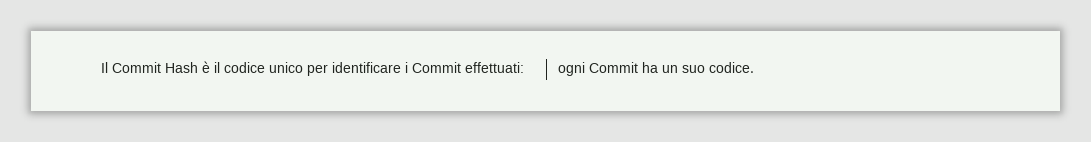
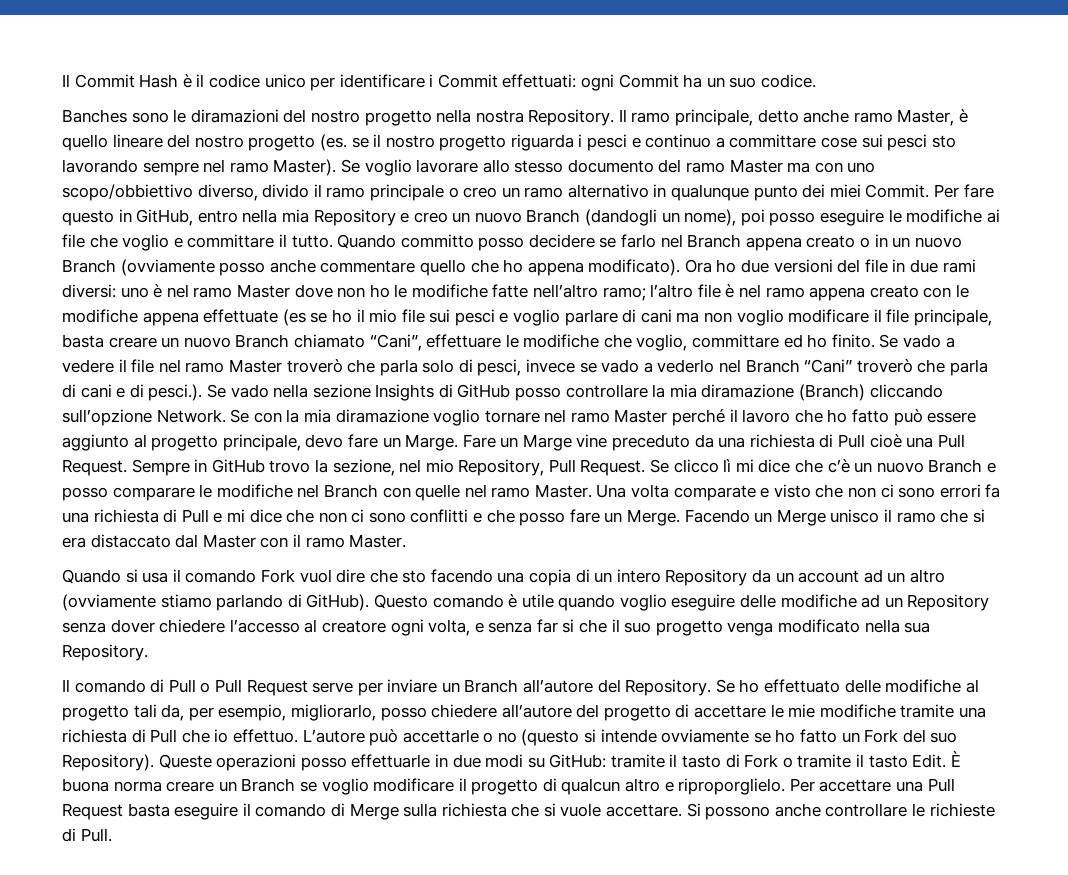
(754, 67) none -> [62,109,969,126] [62,134,956,151] [62,159,876,176] [62,184,994,201] [62,209,1000,226] [62,234,962,251] [62,259,976,276] [62,284,969,301] [62,309,992,326] [62,334,955,351] [62,359,988,376] [62,384,943,401] [62,409,977,426] [62,434,965,451] [62,459,996,476] [62,484,1001,501] [62,509,985,526] [62,534,407,548] [62,569,945,586] [62,594,990,611] [62,619,931,636] [62,644,148,661] [62,679,979,696] [62,704,987,721] [62,729,958,746] [62,751,961,771] [62,778,955,795] [62,803,995,820] [62,828,112,842] // Banches sono le diramazioni del nostro progetto nella nostra Repository. Il ramo principale, detto anche ramo Master, è quello lineare del nostro progetto (es. se il nostro progetto riguarda i pesci e continuo a committare cose sui pesci sto lavorando sempre nel ramo Master). Se voglio lavorare allo stesso documento del ramo Master ma con uno scopo/obbiettivo diverso, divido il ramo principale o creo un ramo alternativo in qualunque punto dei miei Commit. Per fare questo in GitHub, entro nella mia Repository e creo un nuovo Branch (dandogli un nome), poi posso eseguire le modifiche ai file che voglio e committare il tutto. Quando committo posso decidere se farlo nel Branch appena creato o in un nuovo Branch (ovviamente posso anche commentare quello che ho appena modificato). Ora ho due versioni del file in due rami diversi: uno è nel ramo Master dove non ho le modifiche fatte nell’altro ramo; l’altro file è nel ramo appena creato con le modifiche appena effettuate (es se ho il mio file sui pesci e voglio parlare di cani ma non voglio modificare il file principale, basta creare un nuovo Branch chiamato “Cani”, effettuare le modifiche che voglio, committare ed ho finito. Se vado a vedere il file nel ramo Master troverò che parla solo di pesci, invece se vado a vederlo nel Branch “Cani” troverò che parla di cani e di pesci.). Se vado nella sezione Insights di GitHub posso controllare la mia diramazione (Branch) cliccando sull’opzione Network. Se con la mia diramazione voglio tornare nel ramo Master perché il lavoro che ho fatto può essere aggiunto al progetto principale, devo fare un Marge. Fare un Marge vine preceduto da una richiesta di Pull cioè una Pull Request. Sempre in GitHub trovo la sezione, nel mio Repository, Pull Request. Se clicco lì mi dice che c’è un nuovo Branch e posso comparare le modifiche nel Branch con quelle nel ramo Master. Una volta comparate e visto che non ci sono errori fa una richiesta di Pull e mi dice che non ci sono conflitti e che posso fare un Merge. Facendo un Merge unisco il ramo che si era distaccato dal Master con il ramo Master. // Quando si usa il comando Fork vuol dire che sto facendo una copia di un intero Repository da un account ad un altro (ovviamente stiamo parlando di GitHub). Questo comando è utile quando voglio eseguire delle modifiche ad un Repository senza dover chiedere l’accesso al creatore ogni volta, e senza far si che il suo progetto venga modificato nella sua Repository. // Il comando di Pull o Pull Request serve per inviare un Branch all’autore del Repository. Se ho effettuato delle modifiche al progetto tali da, per esempio, migliorarlo, posso chiedere all’autore del progetto di accettare le mie modifiche tramite una richiesta di Pull che io effettuo. L’autore può accettarle o no (questo si intende ovviamente se ho fatto un Fork del suo Repository). Queste operazioni posso effettuarle in due modi su GitHub: tramite il tasto di Fork o tramite il tasto Edit. È buona norma creare un Branch se voglio modificare il progetto di qualcun altro e riproporglielo. Per accettare una Pull Request basta eseguire il comando di Merge sulla richiesta che si vuole accettare. Si possono anche controllare le richieste di Pull.

